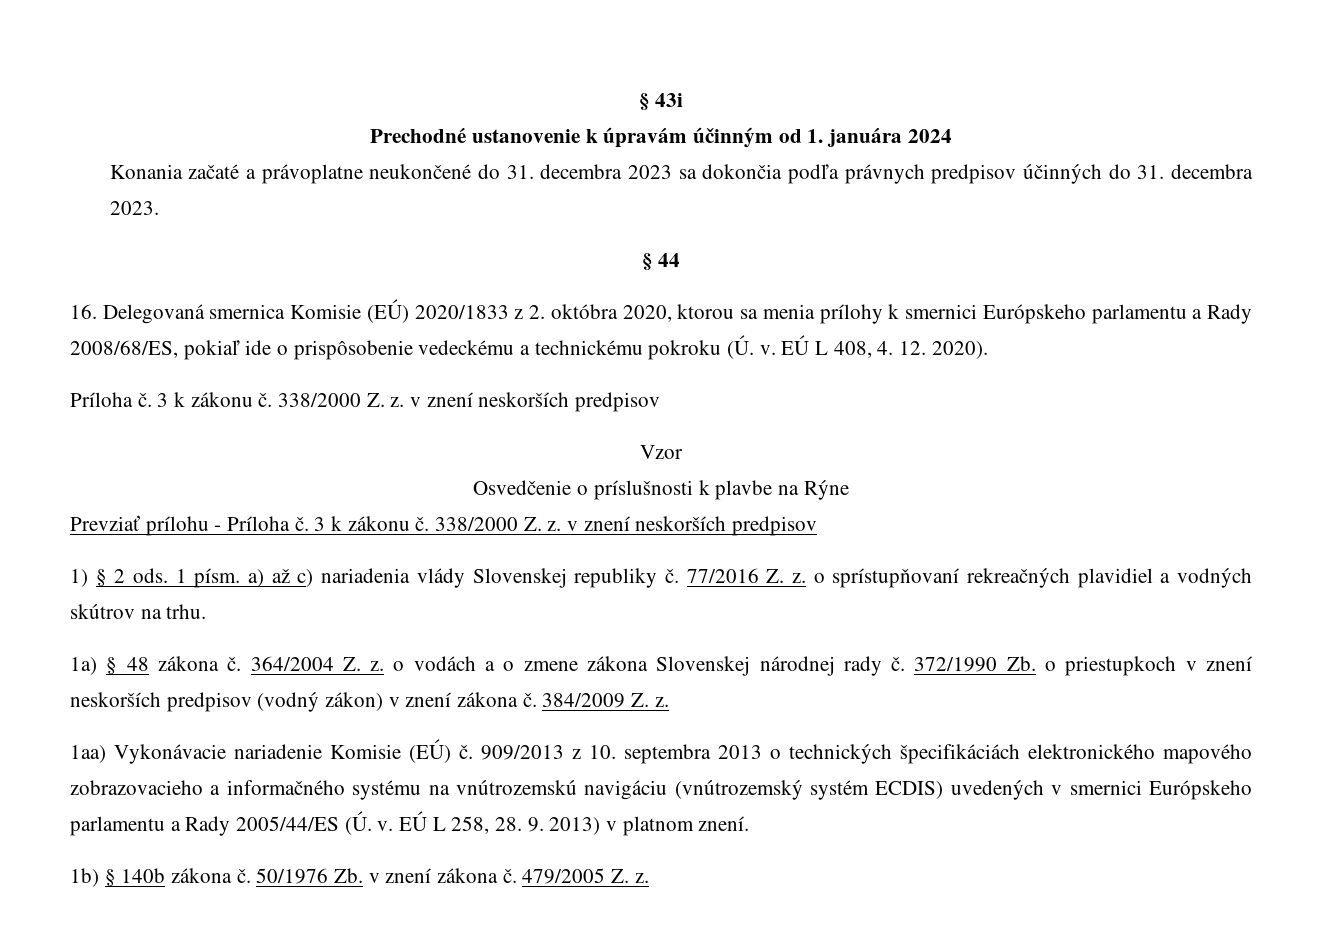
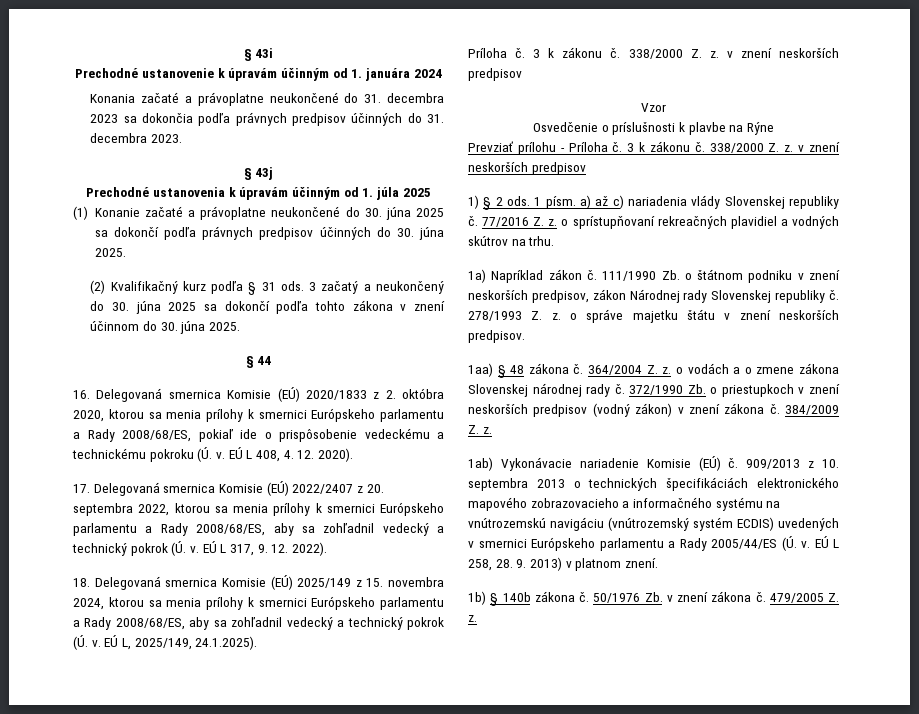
(159, 208) none -> [243,167,274,180] [86,186,431,200] [73,206,444,220] [94,226,444,240] [94,248,126,257] [90,280,444,295] [90,300,446,314] [90,321,240,334] // § 43j // Prechodné ustanovenia k úpravám účinným od 1. júla 2025 // (1) Konanie začaté a právoplatne neukončené do 30. júna 2025 sa dokončí podľa právnych predpisov účinných do 30. júna 2025. // (2) Kvalifikačný kurz podľa § 31 ods. 3 začatý a neukončený do 30. júna 2025 sa dokončí podľa tohto zákona v znení účinnom do 30. júna 2025.
(988, 350) none -> [73,481,384,496] [73,502,444,516] [73,523,444,536] [72,541,327,556] [73,575,444,590] [73,596,444,610] [73,617,445,630] [73,635,258,650] // 17. Delegovaná smernica Komisie (EÚ) 2022/2407 z 20. septembra 2022, ktorou sa menia prílohy k smernici Európskeho parlamentu a Rady 2008/68/ES, aby sa zohľadnil vedecký a technický pokrok (Ú. v. EÚ L 317, 9. 12. 2022). // 18. Delegovaná smernica Komisie (EÚ) 2025/149 z 15. novembra 2024, ktorou sa menia prílohy k smernici Európskeho parlamentu a Rady 2008/68/ES, aby sa zohľadnil vedecký a technický pokrok (Ú. v. EÚ L, 2025/149, 24.1.2025).
(97, 666) none -> [491,269,840,283] [468,289,839,303] [468,309,839,323] [468,330,525,343] [468,363,493,377] Napríklad zákon č. 111/1990 Zb. o štátnom podniku v znení neskorších predpisov, zákon Národnej rady Slovenskej republiky č. 278/1993 Z. z. o správe majetku štátu v znení neskorších predpisov. // 1aa)
[70,745,106,763] 1aa) -> [468,457,493,471] 1ab)

